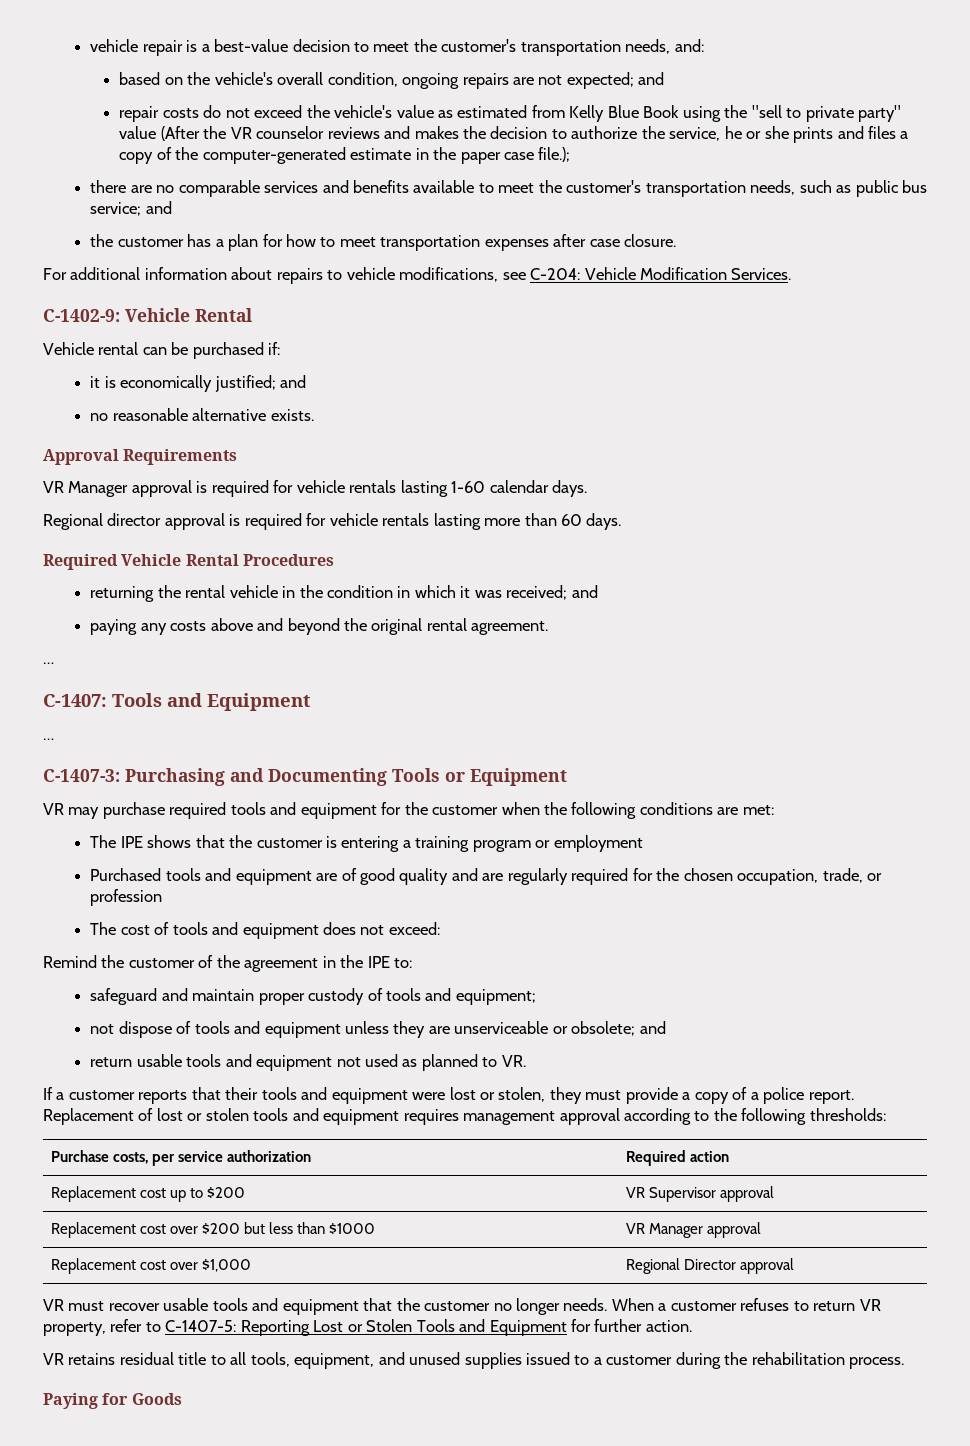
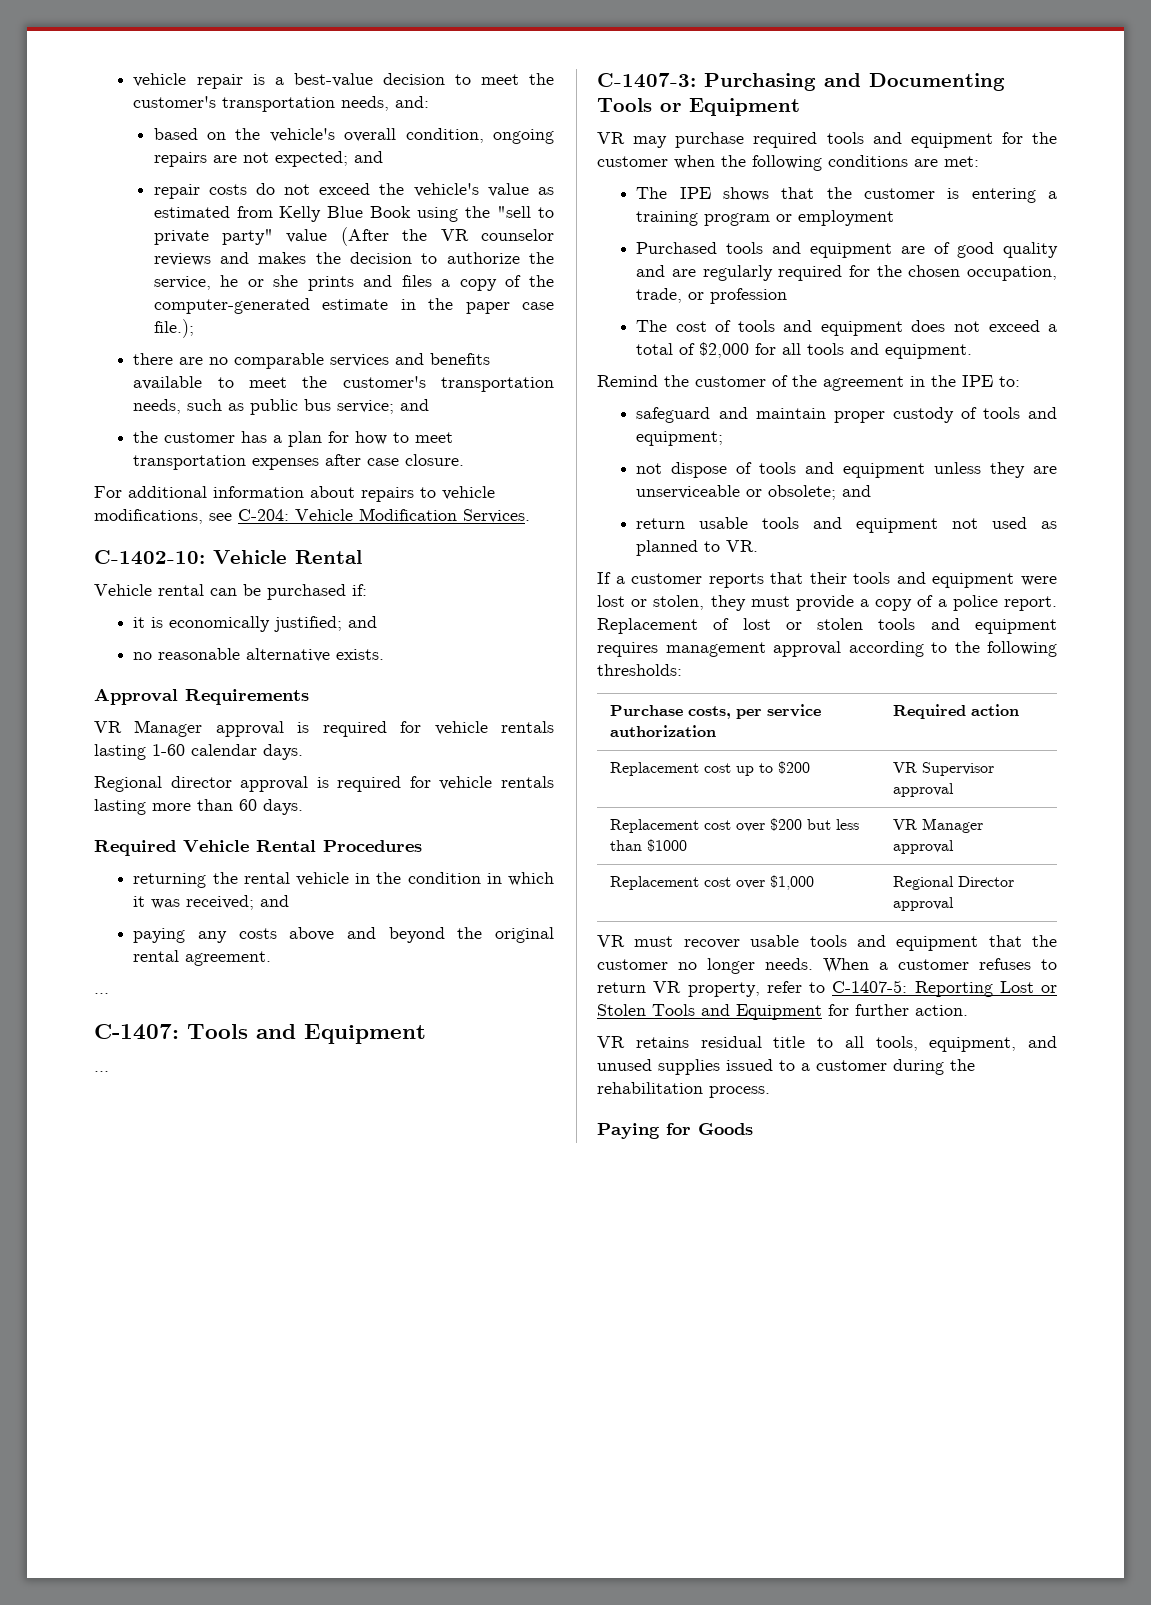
[43,309,120,322] C-1402-9: -> [94,550,205,565] C-1402-10:
[388,922,440,935] exceed: -> [988,320,1057,332] [636,342,973,359] exceed a total of $2,000 for all tools and equipment.

